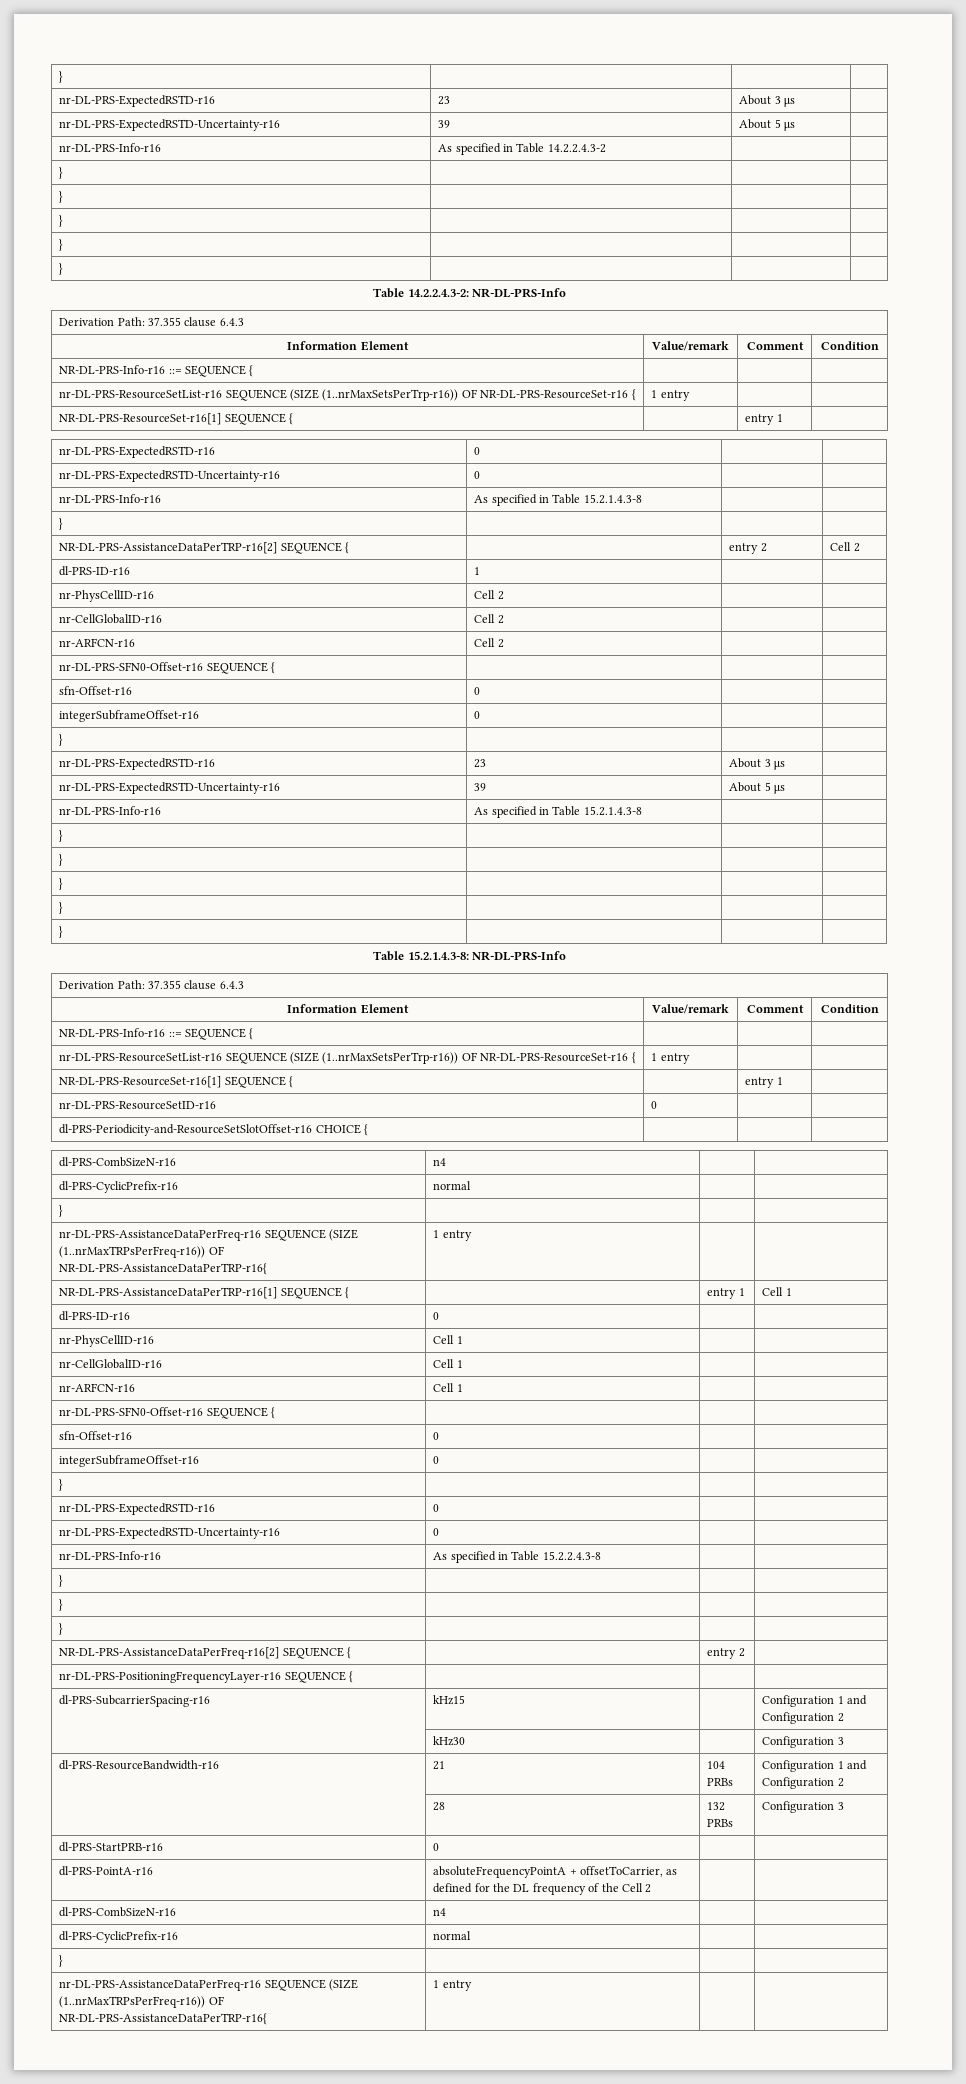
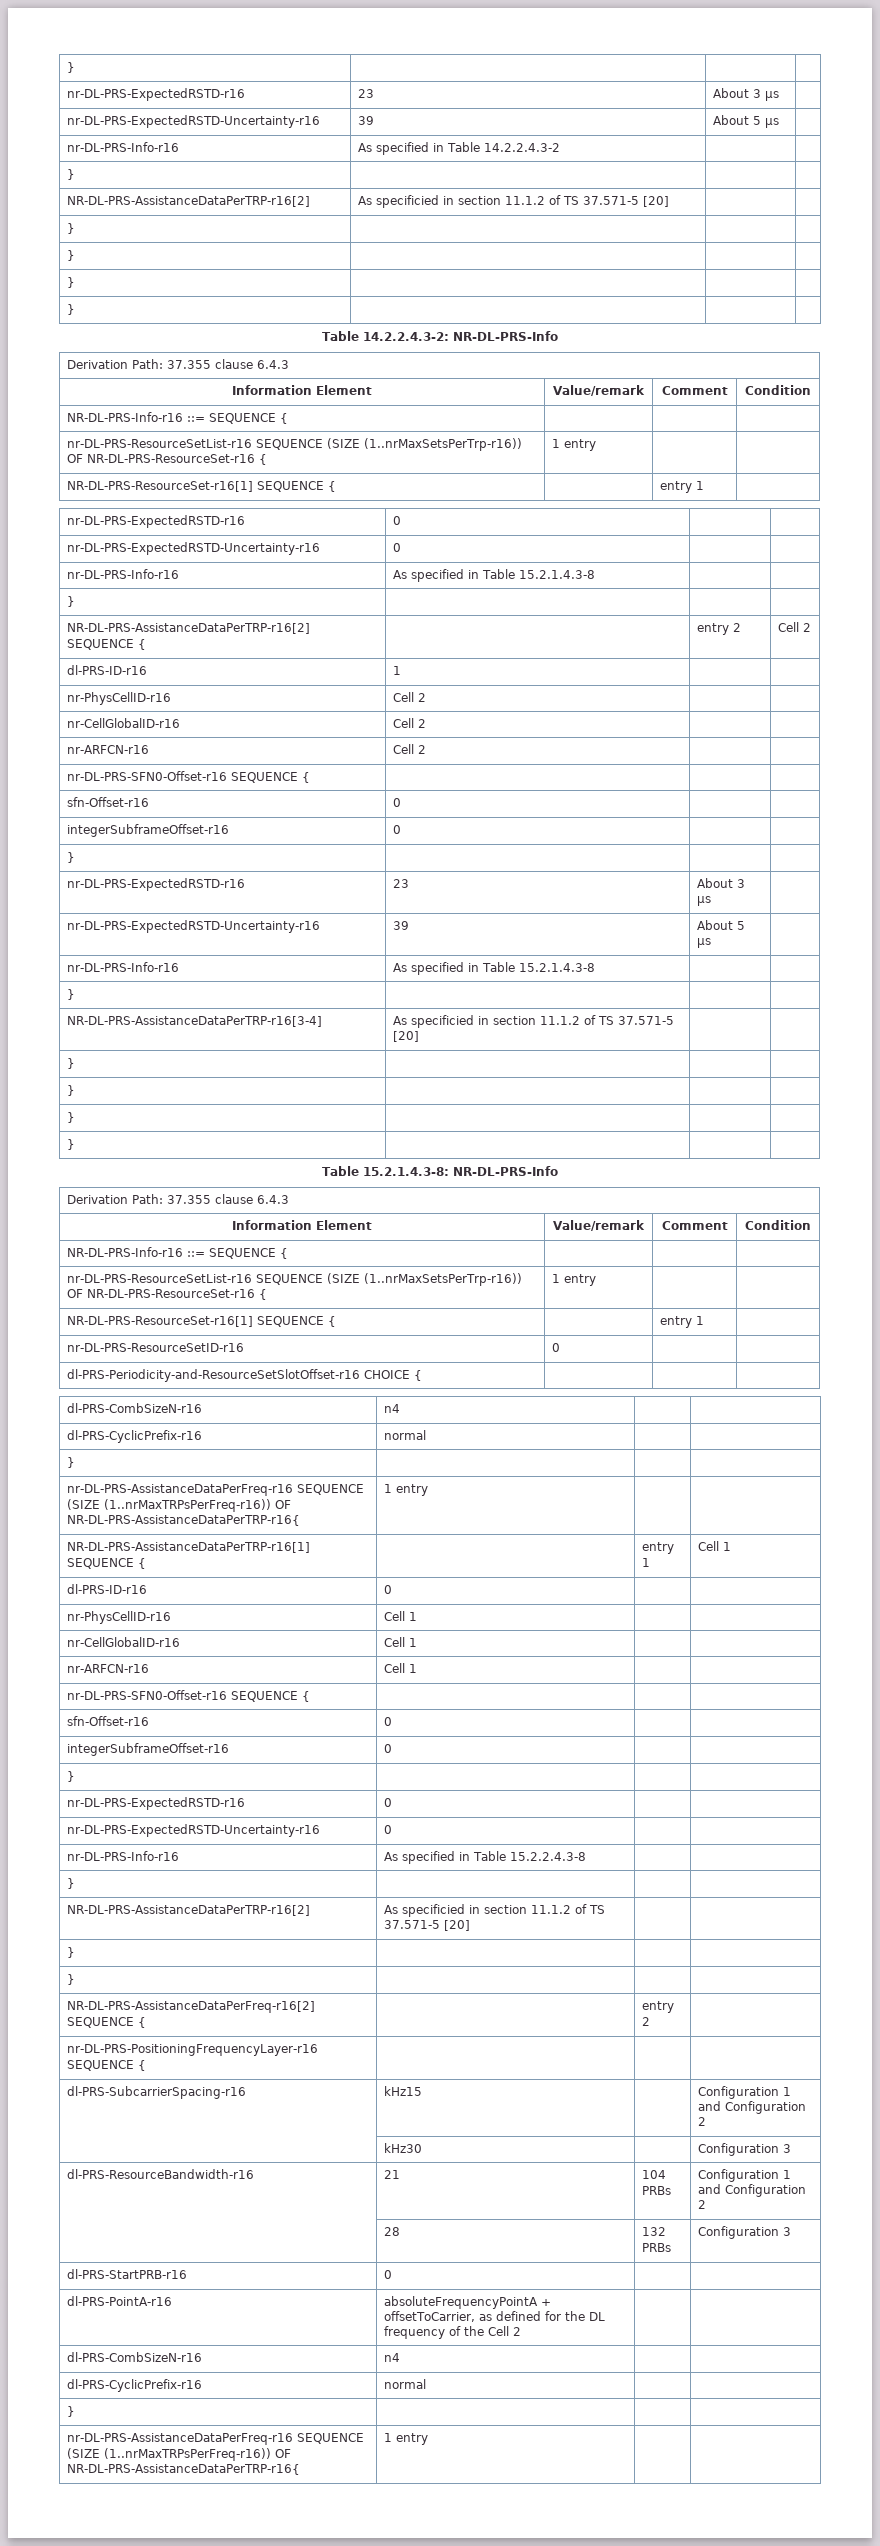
(64, 173) none -> [67,196,311,207] [358,195,670,208] // NR-DL-PRS-AssistanceDataPerTRP-r16[2] | As specificied in section 11.1.2 of TS 37.571-5 [20] | |
(64, 836) none -> [67,1016,323,1027] [393,1015,675,1028] [393,1031,420,1042] // NR-DL-PRS-AssistanceDataPerTRP-r16[3-4] | As specificied in section 11.1.2 of TS 37.571-5 [20] | |
(64, 1581) none -> [67,1905,311,1916] [384,1904,606,1917] [384,1920,471,1931] // NR-DL-PRS-AssistanceDataPerTRP-r16[2] | As specificied in section 11.1.2 of TS 37.571-5 [20] | |

